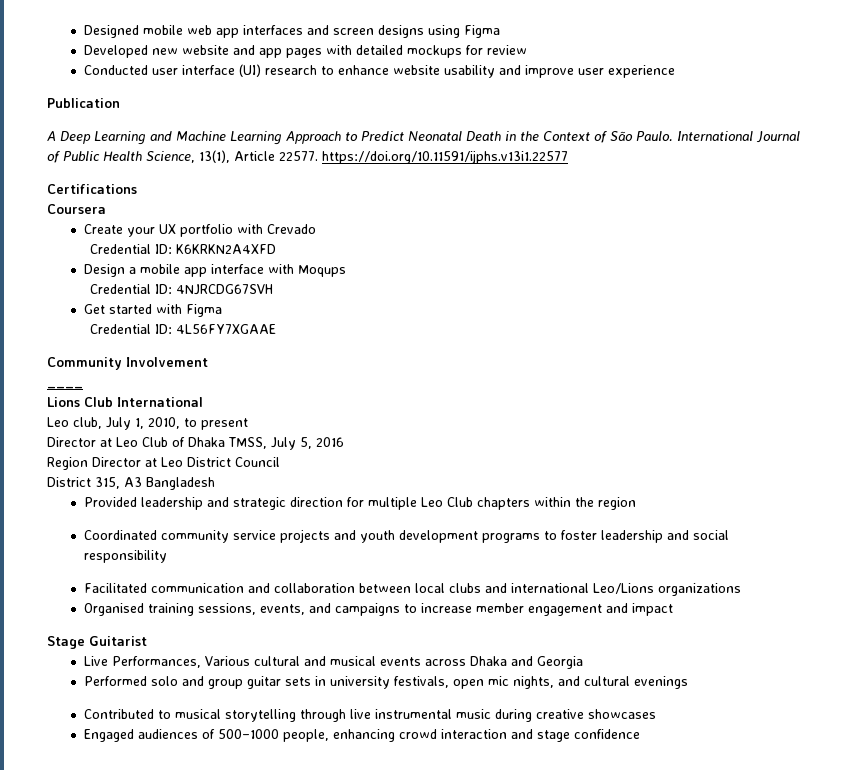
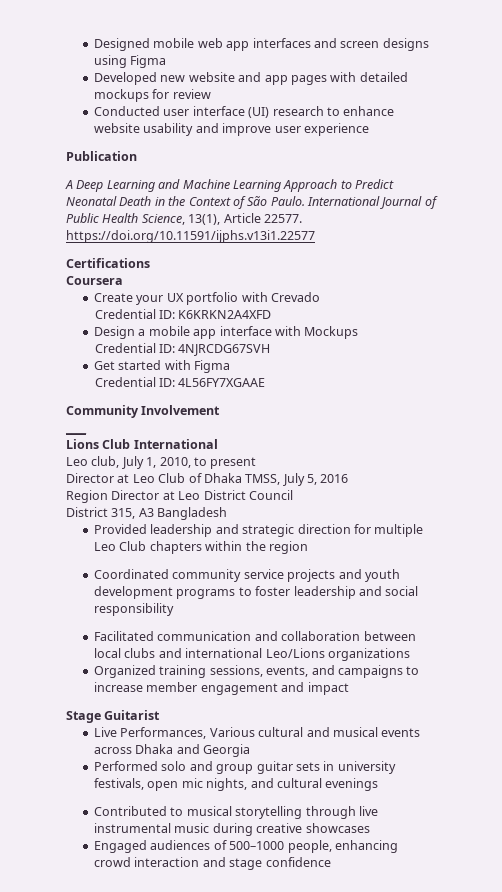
[297,265,346,277] Moqups -> [304,326,359,339] Mockups
[83,603,144,616] Organised -> [94,665,157,678] Organized

